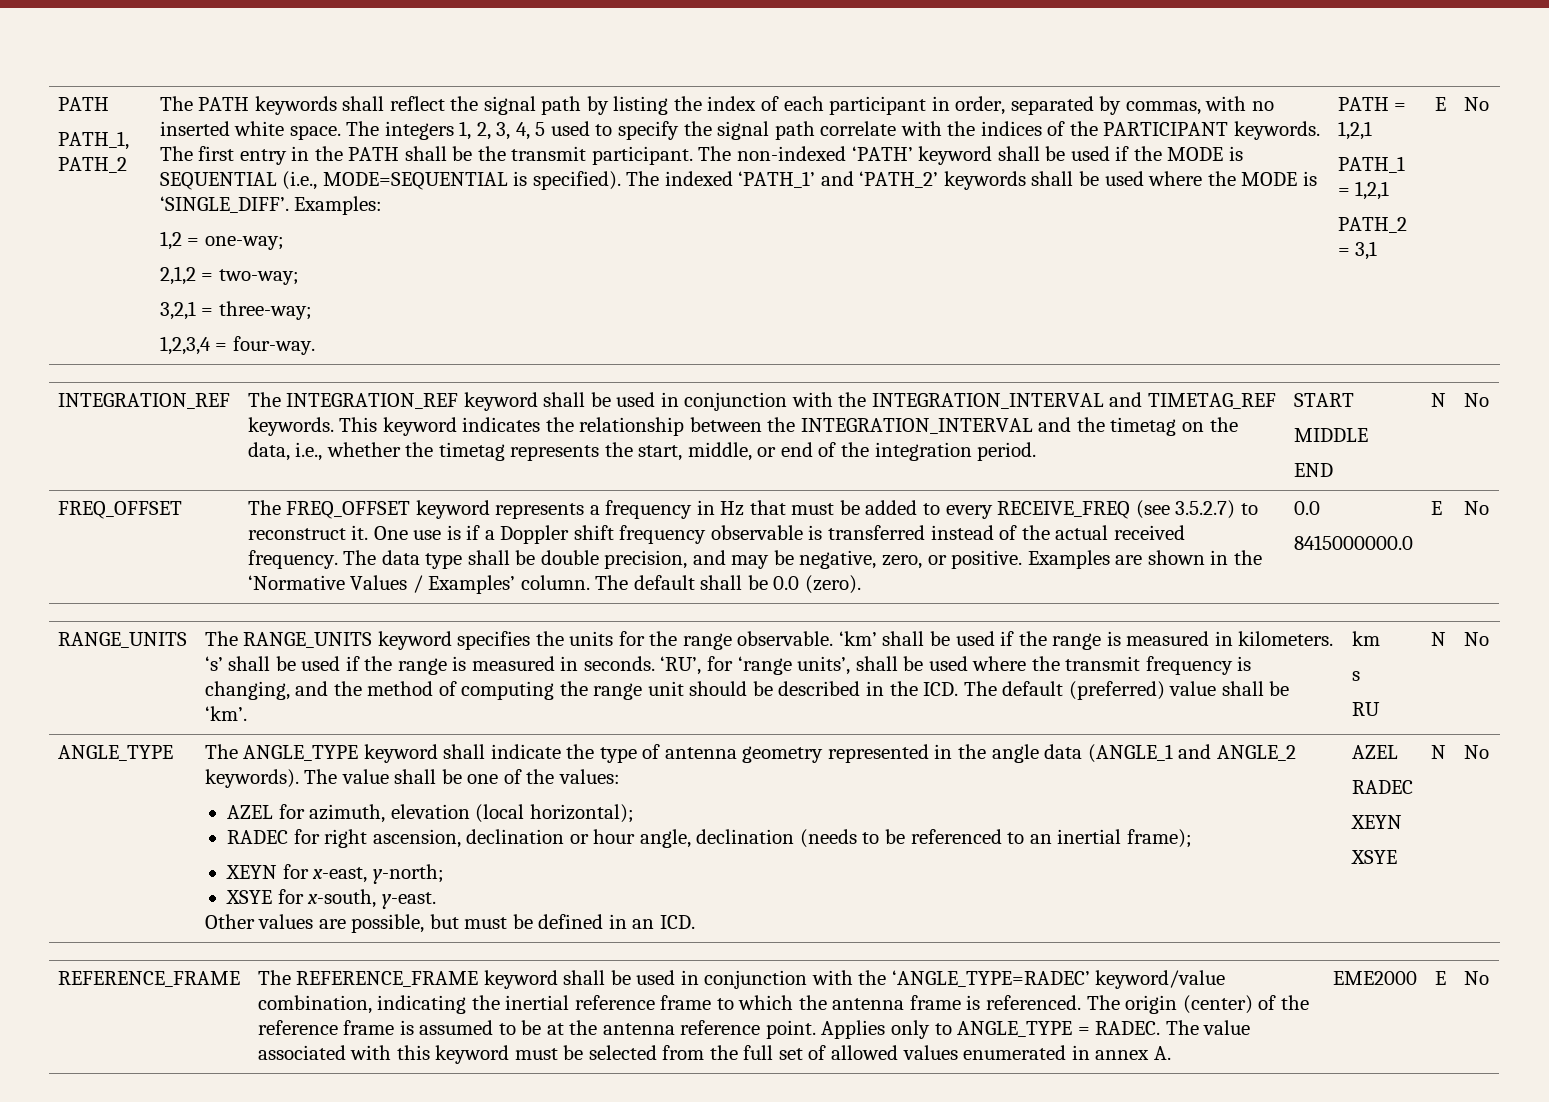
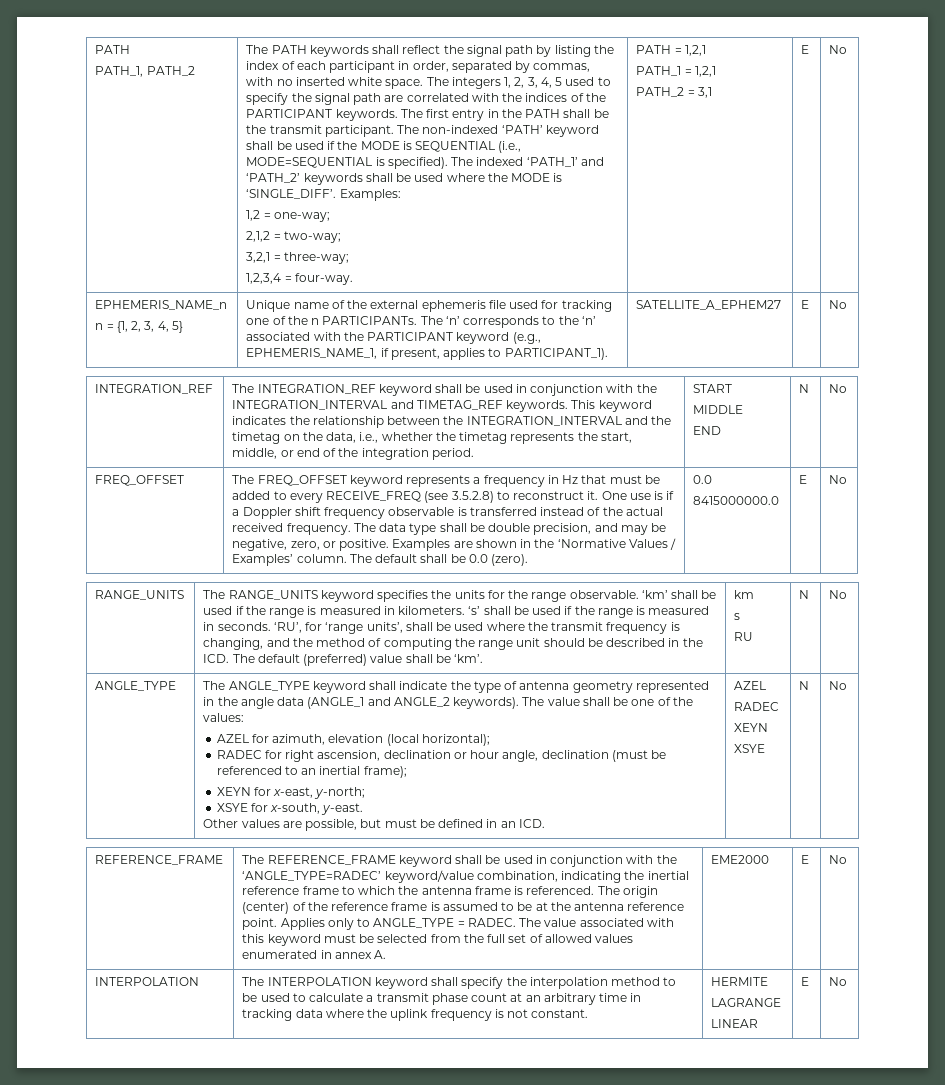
[820,121,897,136] correlate -> [384,93,469,102] are correlated
(1489, 104) none -> [95,300,228,310] [95,321,183,333] [246,300,612,312] [246,316,596,328] [246,332,541,344] [246,348,608,360] [636,300,782,310] [801,300,810,309] [829,300,848,309] // EPHEMERIS_NAME_n // n = {1, 2, 3, 4, 5} | Unique name of the external ephemeris file used for tracking one of the n PARTICIPANTs. The ‘n’ corresponds to the ‘n’ associated with the PARTICIPANT keyword (e.g., EPHEMERIS_NAME_1, if present, applies to PARTICIPANT_1). | SATELLITE_A_EPHEM27 | E | No
[1175,500,1236,519] 3.5.2.7) -> [451,491,494,503] 3.5.2.8)
[799,829,880,848] (needs to -> [611,750,648,762] (must
(1489, 978) none -> [95,977,200,986] [242,977,677,989] [242,993,642,1005] [242,1009,589,1021] [711,977,769,986] [711,998,782,1007] [711,1019,759,1028] [801,977,810,986] [829,977,848,986] // INTERPOLATION | The INTERPOLATION keyword shall specify the interpolation method to be used to calculate a transmit phase count at an arbitrary time in tracking data where the uplink frequency is not constant. | HERMITE // LAGRANGE // LINEAR | E | No

